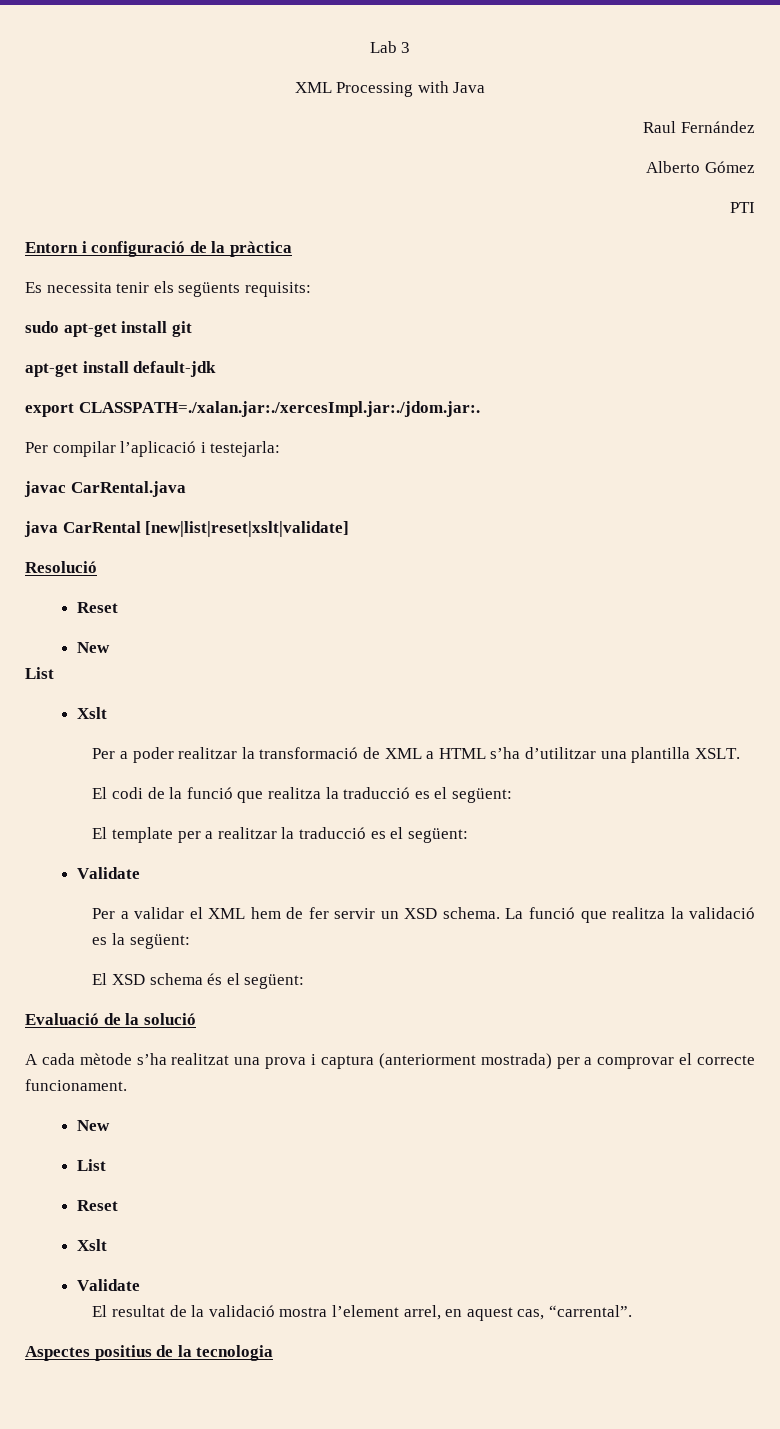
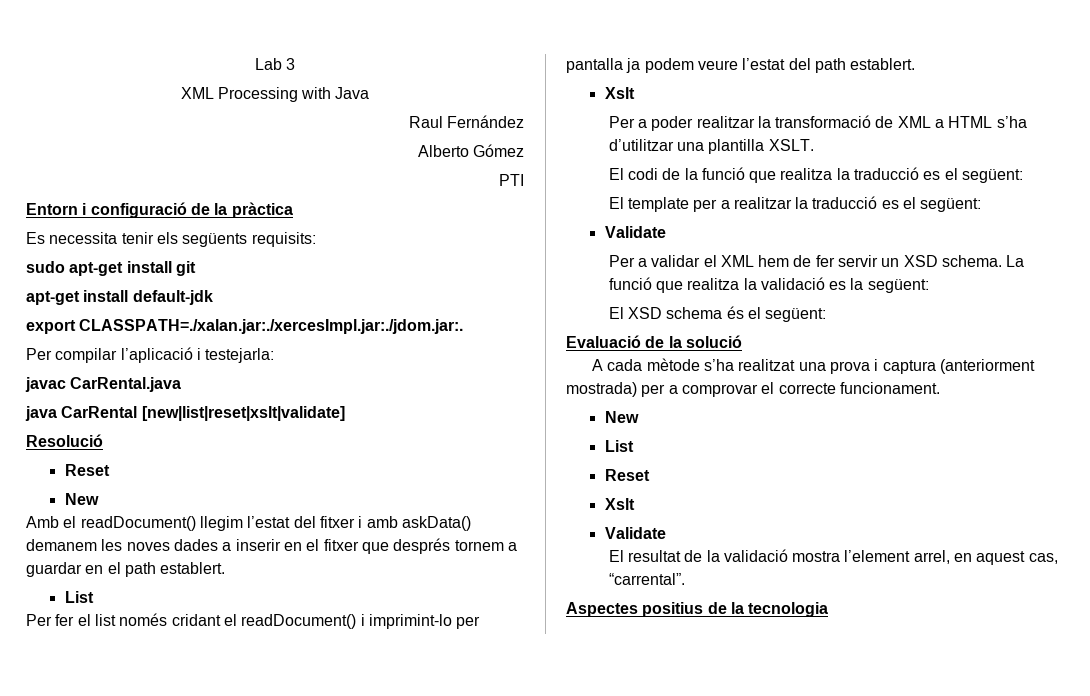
[25,667,54,679] List -> [26,516,471,531] [26,538,517,554] [26,562,226,577] [64,591,94,603] [26,613,481,629] [566,58,916,73] Amb el readDocument() llegim l’estat del fitxer i amb askData() demanem les noves dades a inserir en el fitxer que després tornem a guardar en el path establert. // List // Per fer el list només cridant el readDocument() i imprimint-lo per pantalla ja podem veure l’estat del path establert.

